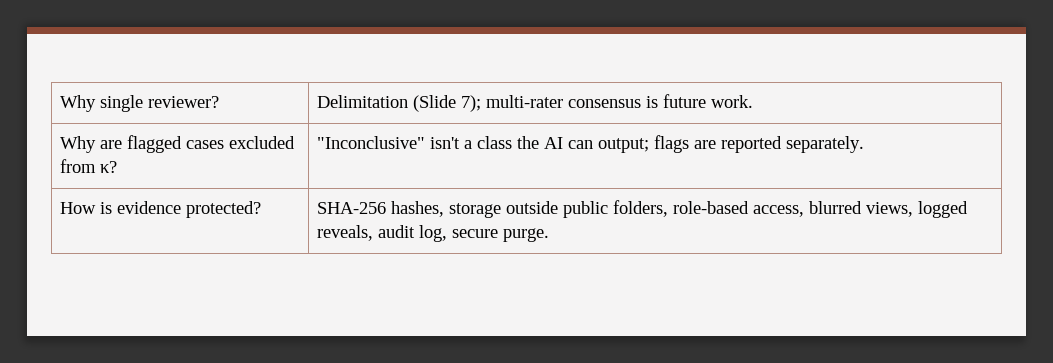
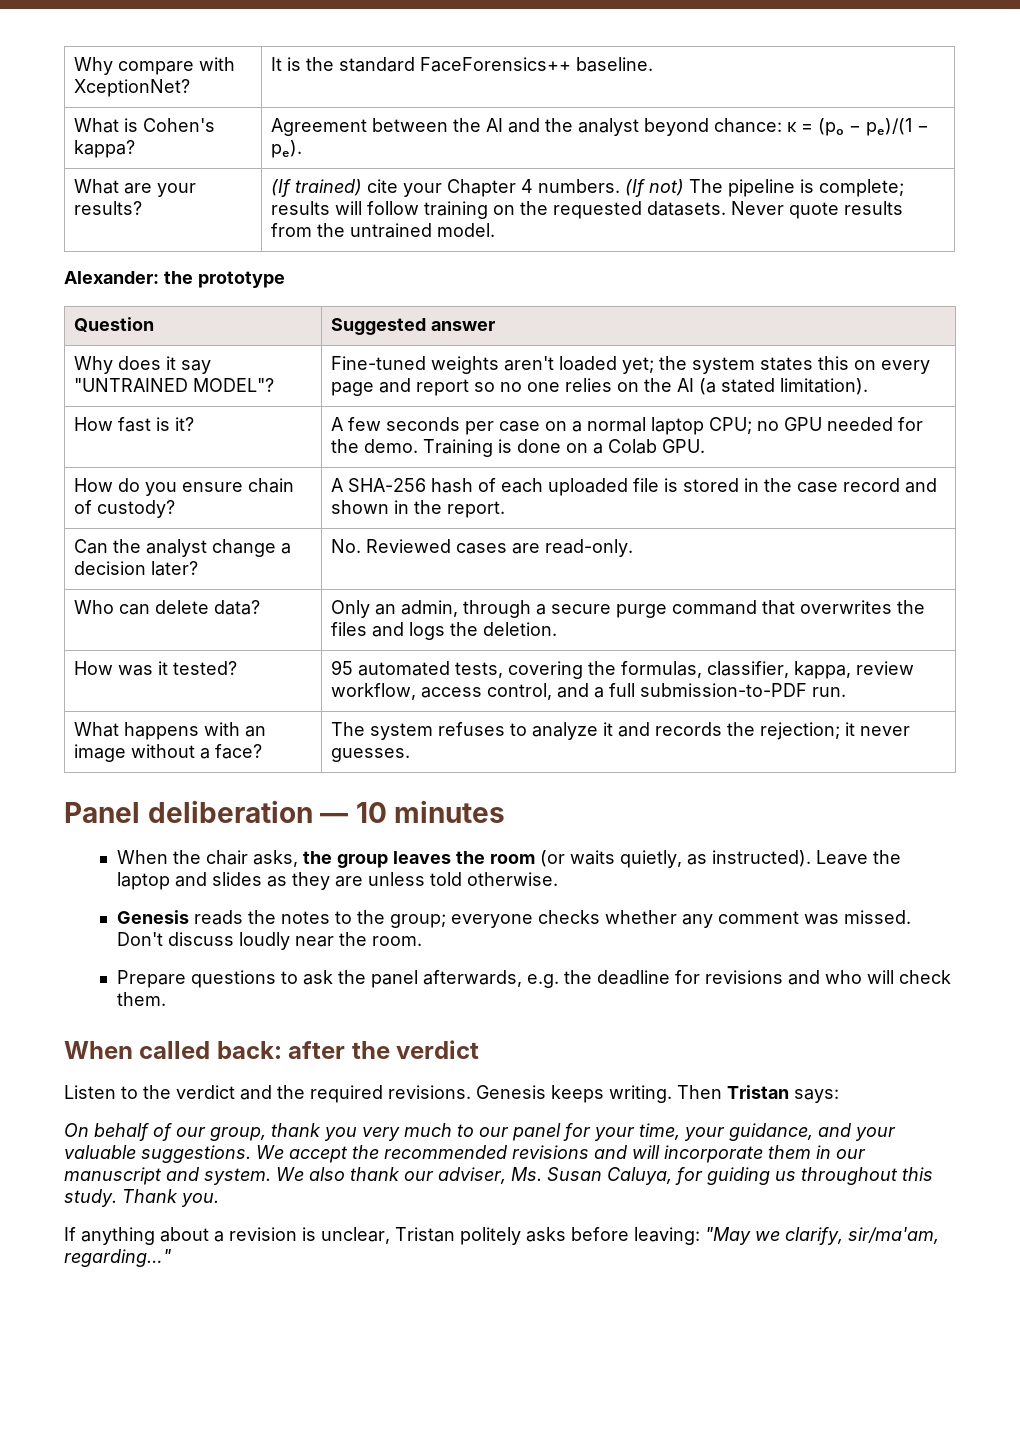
[60,95,220,112] [317,94,754,112] [60,135,296,153] [60,159,118,173] [317,135,865,153] [60,201,262,218] [317,200,969,218] [317,225,550,242] Why single reviewer? | Delimitation (Slide 7); multi-rater consensus is future work. // Why are flagged cases excluded from κ? | "Inconclusive" isn't a class the AI can output; flags are reported separately. // How is evidence protected? | SHA-256 hashes, storage outside public folders, role-based access, blurred views, logged reveals, audit log, secure purge. -> [74,57,236,75] [74,79,191,97] [271,57,654,72] [74,118,216,133] [74,140,136,158] [271,118,930,136] [271,140,303,158] [74,179,197,197] [74,201,143,215] [271,179,905,197] [271,201,904,219] [271,223,496,238] [64,271,285,288] [74,317,155,332] [331,318,496,335] [74,356,212,374] [74,378,275,392] [331,356,931,374] [331,378,869,396] [74,417,195,432] [331,417,924,435] [331,439,706,457] [74,478,295,496] [74,500,176,518] [331,478,938,496] [331,500,506,518] [74,539,292,557] [74,561,199,576] [331,539,634,557] [74,600,261,615] [331,600,926,618] [331,622,558,640] [74,661,238,676] [331,660,915,679] [331,683,847,700] [74,722,267,740] [74,744,263,762] [331,722,911,740] [331,748,411,762] [64,800,506,823] [116,850,901,868] [116,872,558,890] [116,910,911,928] [116,932,422,950] [116,970,951,988] [116,992,166,1006] [64,1040,480,1059] [64,1085,839,1103] [64,1123,896,1141] [64,1145,866,1163] [64,1167,933,1185] [64,1189,219,1207] [64,1227,939,1245] [64,1249,171,1267] Why compare with XceptionNet? | It is the standard FaceForensics++ baseline. // What is Cohen's kappa? | Agreement between the AI and the analyst beyond chance: κ = (pₒ − pₑ)/(1 − pₑ). // What are your results? | (If trained) cite your Chapter 4 numbers. (If not) The pipeline is complete; results will follow training on the requested datasets. Never quote results from the untrained model. // Alexander: the prototype // Question | Suggested answer // Why does it say "UNTRAINED MODEL"? | Fine-tuned weights aren't loaded yet; the system states this on every page and report so no one relies on the AI (a stated limitation). // How fast is it? | A few seconds per case on a normal laptop CPU; no GPU needed for the demo. Training is done on a Colab GPU. // How do you ensure chain of custody? | A SHA-256 hash of each uploaded file is stored in the case record and shown in the report. // Can the analyst change a decision later? | No. Reviewed cases are read-only. // Who can delete data? | Only an admin, through a secure purge command that overwrites the files and logs the deletion. // How was it tested? | 95 automated tests, covering the formulas, classifier, kappa, review workflow, access control, and a full submission-to-PDF run. // What happens with an image without a face? | The system refuses to analyze it and records the rejection; it never guesses. // Panel deliberation — 10 minutes // When the chair asks, the group leaves the room (or waits quietly, as instructed). Leave the laptop and slides as they are unless told otherwise. // Genesis reads the notes to the group; everyone checks whether any comment was missed. Don't discuss loudly near the room. // Prepare questions to ask the panel afterwards, e.g. the deadline for revisions and who will check them. // When called back: after the verdict // Listen to the verdict and the required revisions. Genesis keeps writing. Then Tristan says: // On behalf of our group, thank you very much to our panel for your time, your guidance, and your valuable suggestions. We accept the recommended revisions and will incorporate them in our manuscript and system. We also thank our adviser, Ms. Susan Caluya, for guiding us throughout this study. Thank you. // If anything about a revision is unclear, Tristan politely asks before leaving: "May we clarify, sir/ma'am, regarding…"

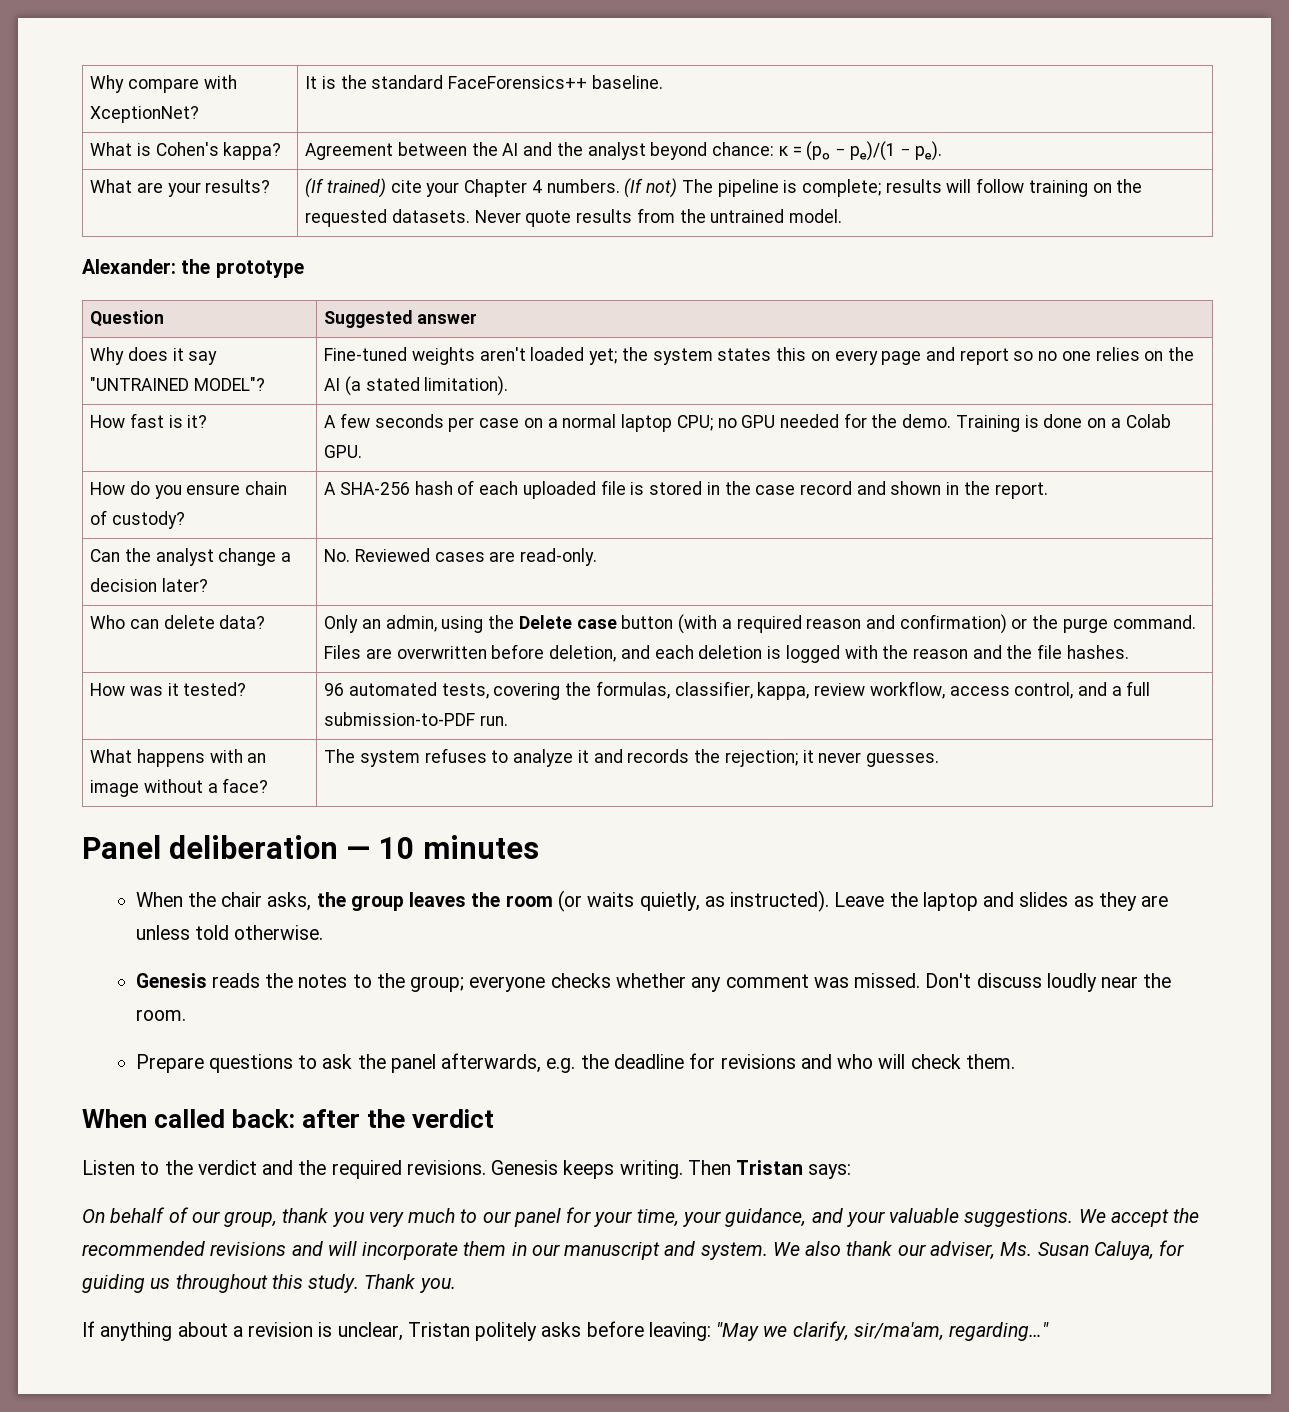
[463,600,926,618] [331,622,558,640] through a secure purge command that overwrites the files and logs the deletion. -> [441,614,1196,634] [324,644,1129,663] using the Delete case button (with a required reason and confirmation) or the purge command. Files are overwritten before deletion, and each deletion is logged with the reason and the file hashes.
[331,660,354,675] 95 -> [324,683,345,696] 96

